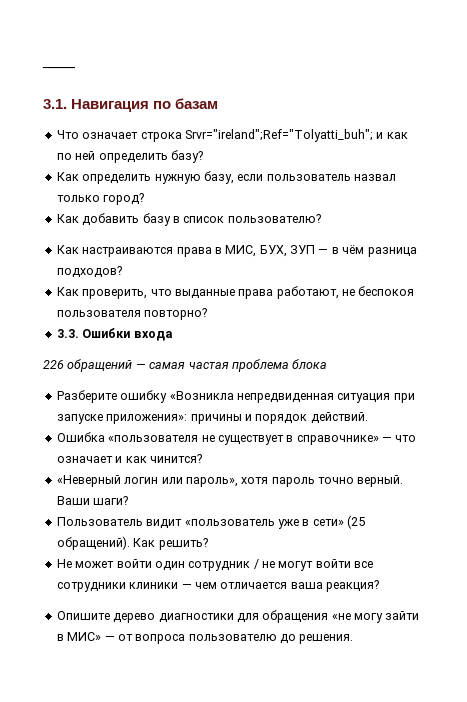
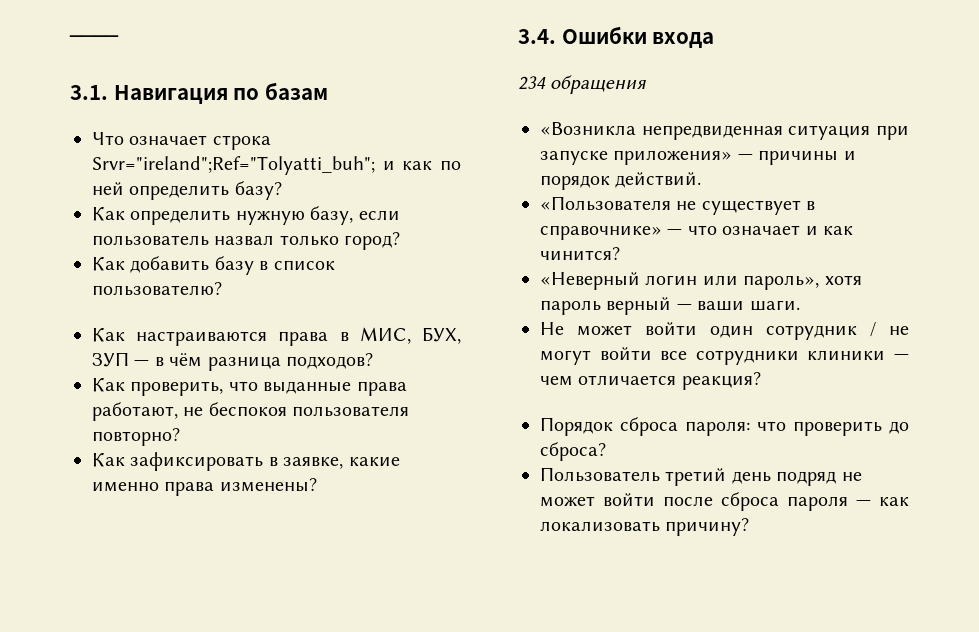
[56,328,173,341] [43,359,328,372] [56,390,168,403] 3.3. Ошибки входа // 226 обращений — самая частая проблема блока // Разберите ошибку -> [92,452,400,471] [92,478,317,496] [518,26,715,48] [518,75,647,94] Как зафиксировать в заявке, какие именно права изменены? // 3.4. Ошибки входа // 234 обращения //
[106,414,188,424] приложения»: -> [613,150,753,165] приложения» —
[56,432,199,442] Ошибка «пользователя -> [540,196,671,211] «Пользователя
[318,475,404,487] [56,496,129,505] [56,515,365,529] [56,536,208,550] точно верный. Ваши шаги? // Пользователь видит «пользователь уже в сети» (25 обращений). Как решить? -> [606,297,800,315] верный — ваши шаги.
[290,582,323,589] ваша -> (677, 380) none
[56,610,420,623] [56,632,354,644] Опишите дерево диагностики для обращения «не могу зайти в МИС» — от вопроса пользователю до решения. -> [540,417,909,436] [540,442,606,461] [540,467,862,486] [540,492,909,511] [540,518,750,536] Порядок сброса пароля: что проверить до сброса? // Пользователь третий день подряд не может войти после сброса пароля — как локализовать причину?

